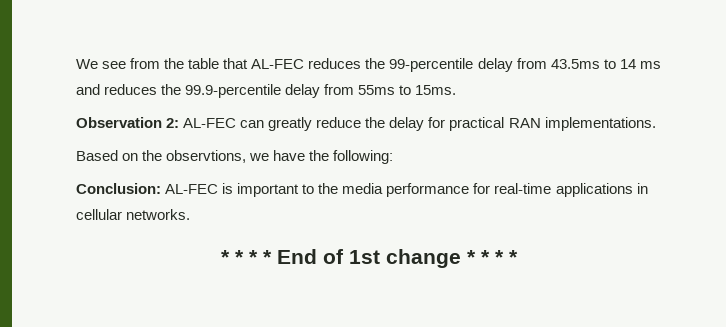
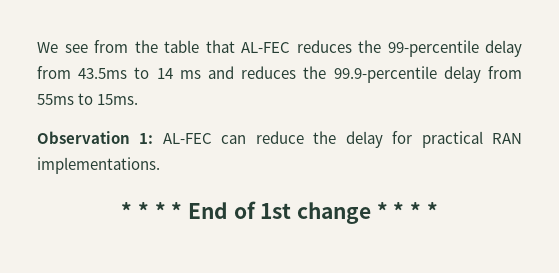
[166,118,180,128] 2: -> [139,133,154,144] 1:
[268,117,313,131] greatly -> (247, 139) none
[76,150,394,164] [76,183,648,197] [76,209,191,220] // Based on the observtions, we have the following: // Conclusion: AL-FEC is important to the media performance for real-time applications in cellular networks. -> (160, 165) none

